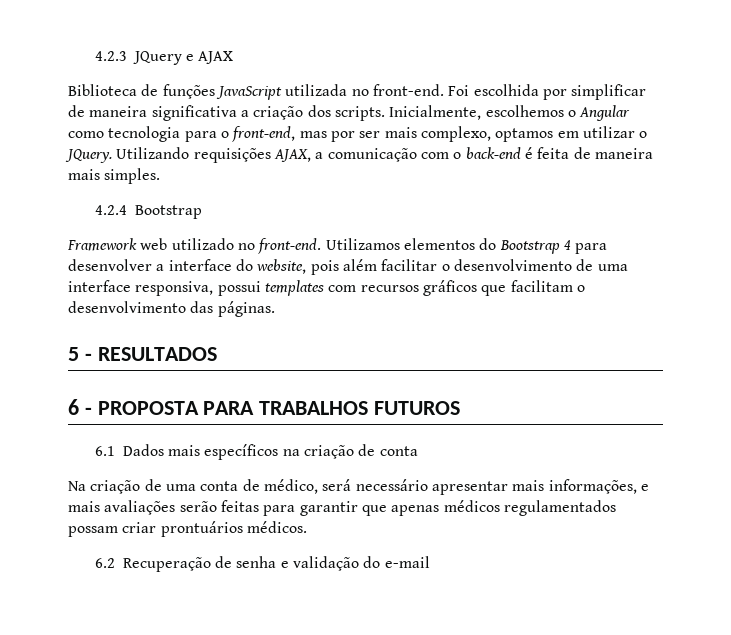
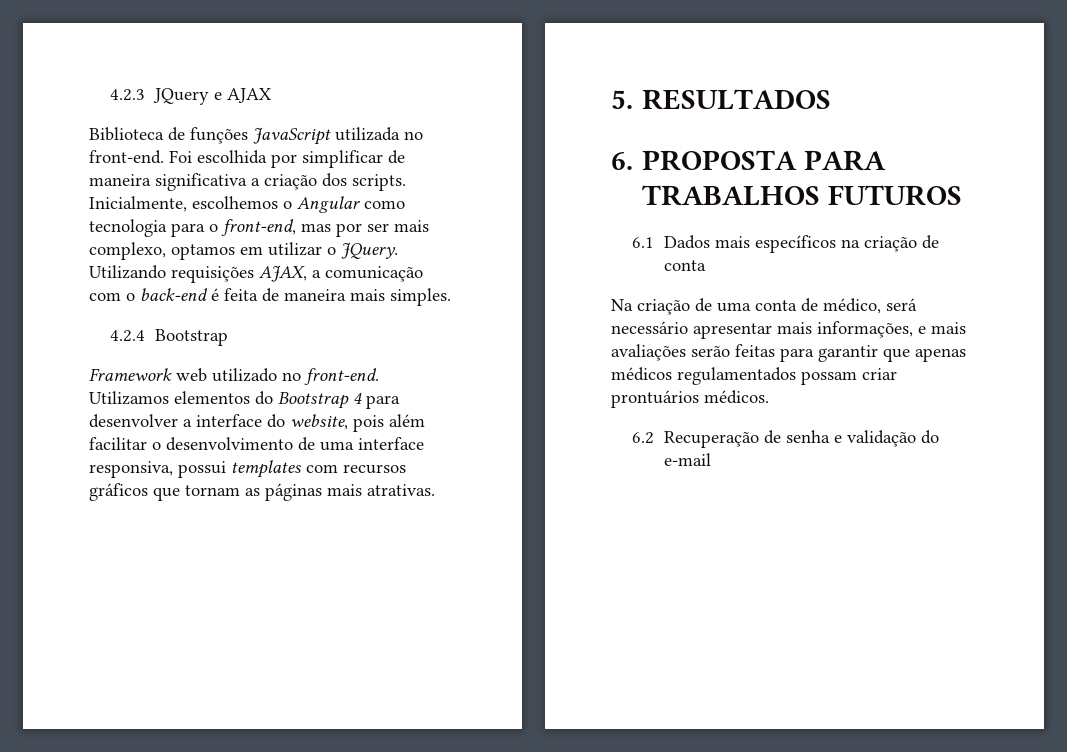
[510,280,585,292] [68,301,275,317] [68,347,92,361] facilitam o desenvolvimento das páginas. // 5 - -> [185,483,435,501] [611,90,633,109] tornam as páginas mais atrativas. // 5.
[68,399,92,415] 6 - -> [611,152,633,170] 6.

